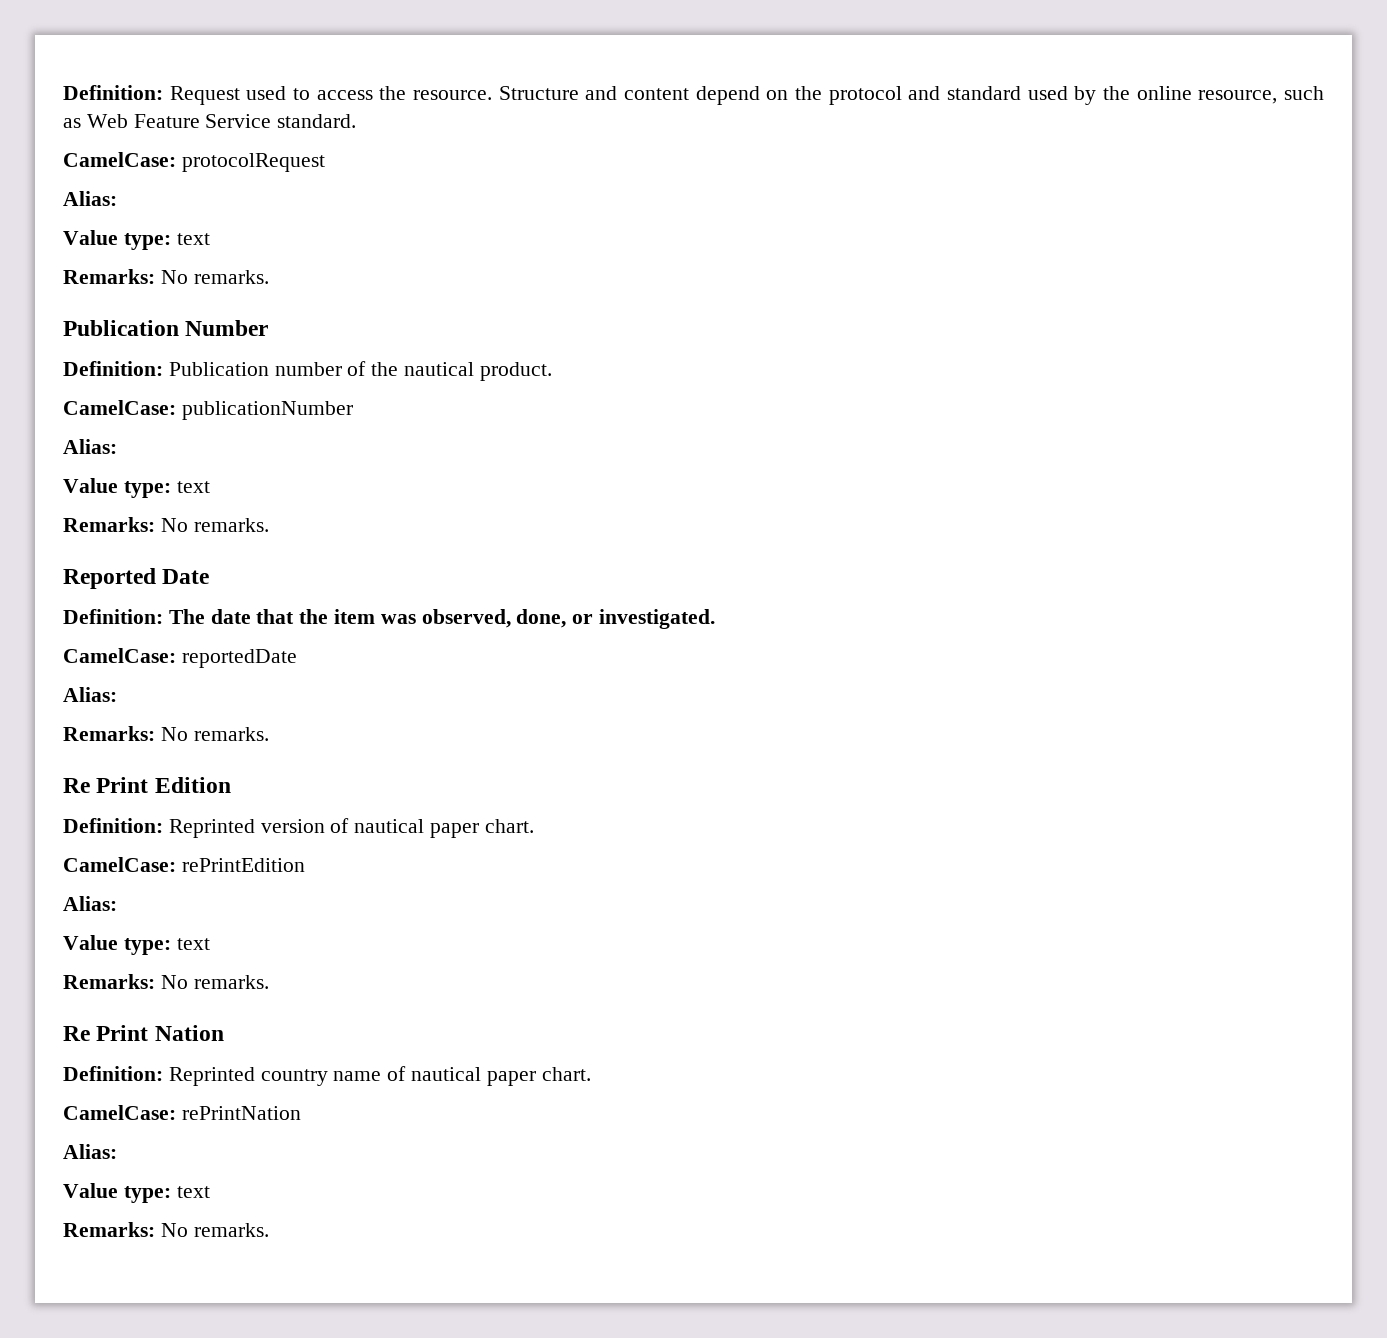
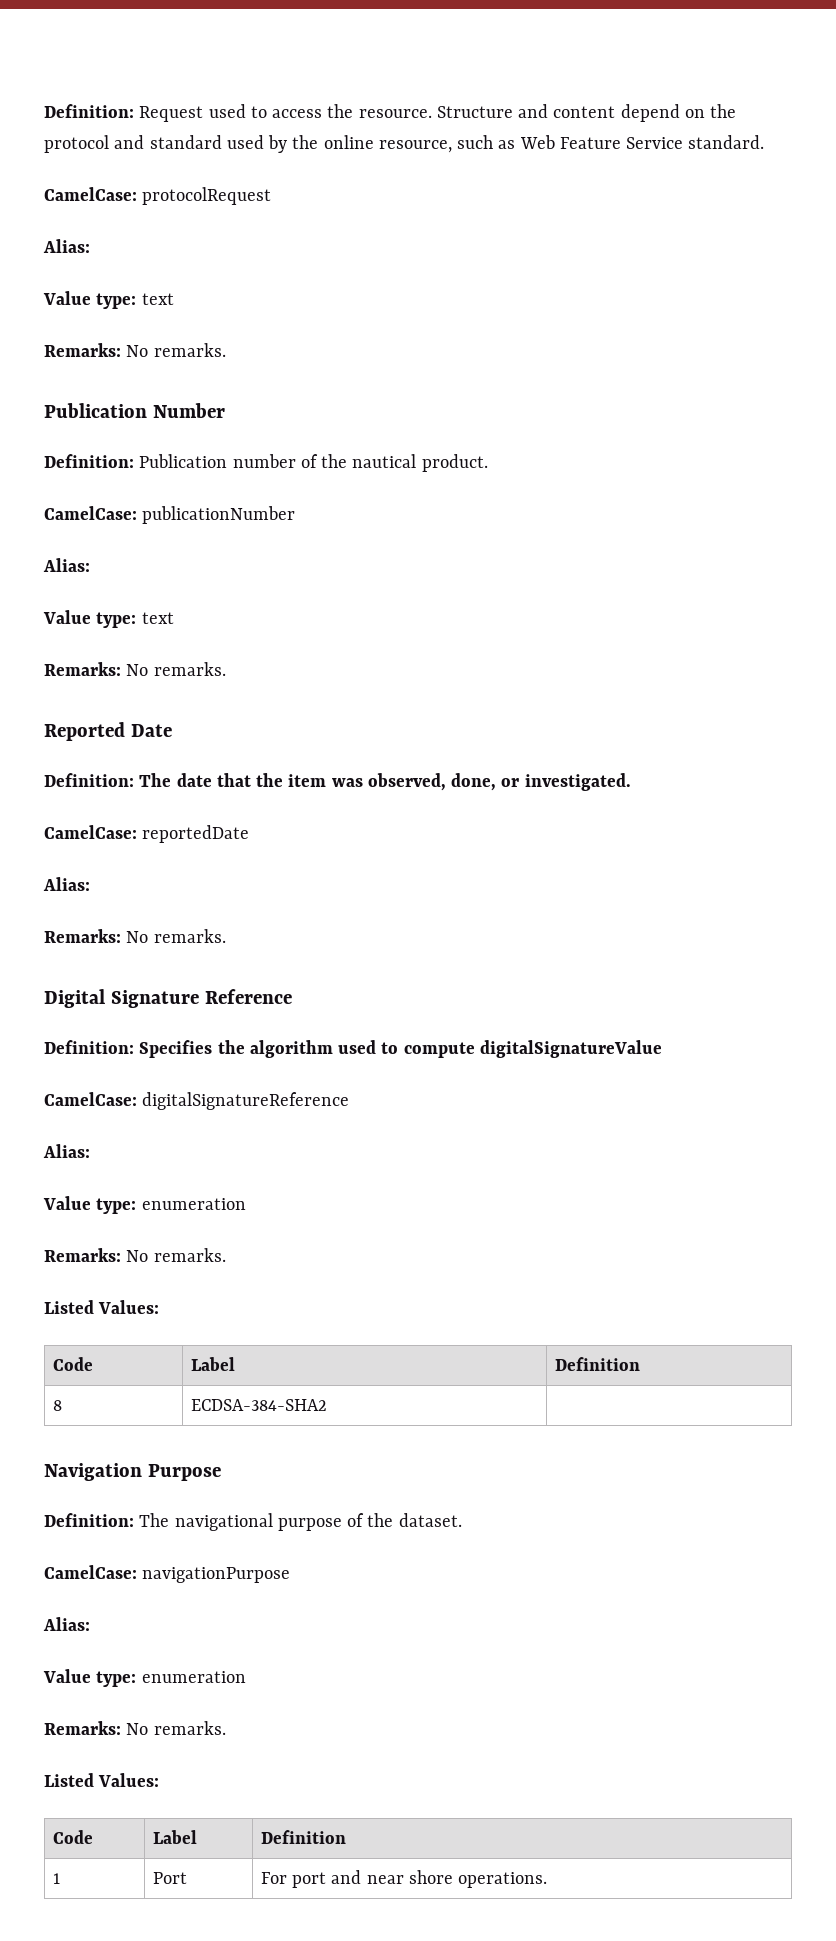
[63,777,231,793] [63,818,534,838] [63,857,305,872] [63,896,117,911] [63,935,210,955] [63,974,269,989] [63,1025,224,1041] [63,1066,591,1086] [63,1105,301,1120] [63,1144,117,1159] [63,1183,210,1203] [63,1222,269,1237] Re Print Edition // Definition: Reprinted version of nautical paper chart. // CamelCase: rePrintEdition // Alias: // Value type: text // Remarks: No remarks. // Re Print Nation // Definition: Reprinted country name of nautical paper chart. // CamelCase: rePrintNation // Alias: // Value type: text // Remarks: No remarks. -> [44,989,292,1008] [44,1040,662,1058] [44,1092,350,1110] [43,1144,90,1158] [43,1196,246,1214] [44,1248,226,1262] [44,1300,160,1314] [52,1357,93,1371] [190,1357,235,1371] [554,1357,640,1371] [52,1400,62,1411] [190,1399,327,1411] [44,1463,221,1481] [44,1513,462,1531] [44,1565,291,1583] [43,1617,90,1631] [43,1669,246,1687] [44,1721,226,1735] [44,1773,160,1787] [52,1830,93,1844] [152,1830,197,1844] [260,1830,346,1844] [52,1873,60,1884] [152,1872,187,1884] [260,1870,548,1888] Digital Signature Reference // Definition: Specifies the algorithm used to compute digitalSignatureValue // CamelCase: digitalSignatureReference // Alias: // Value type: enumeration // Remarks: No remarks. // Listed Values: // Code | Label | Definition // 8 | ECDSA-384-SHA2 | // Navigation Purpose // Definition: The navigational purpose of the dataset. // CamelCase: navigationPurpose // Alias: // Value type: enumeration // Remarks: No remarks. // Listed Values: // Code | Label | Definition // 1 | Port | For port and near shore operations.

